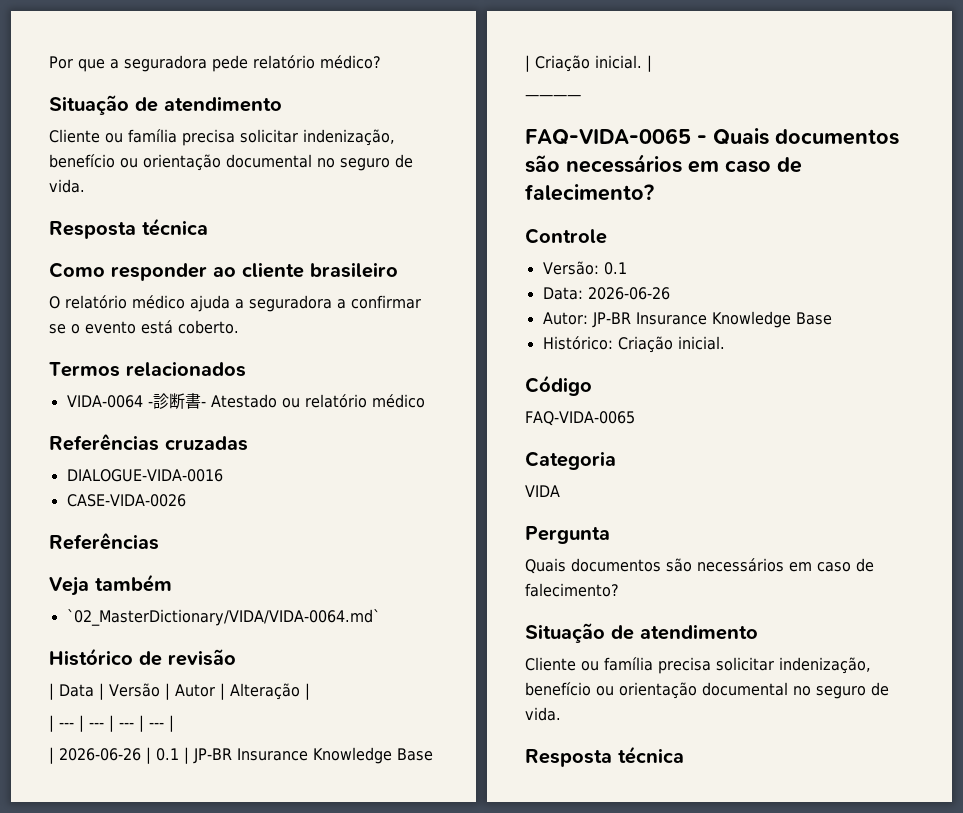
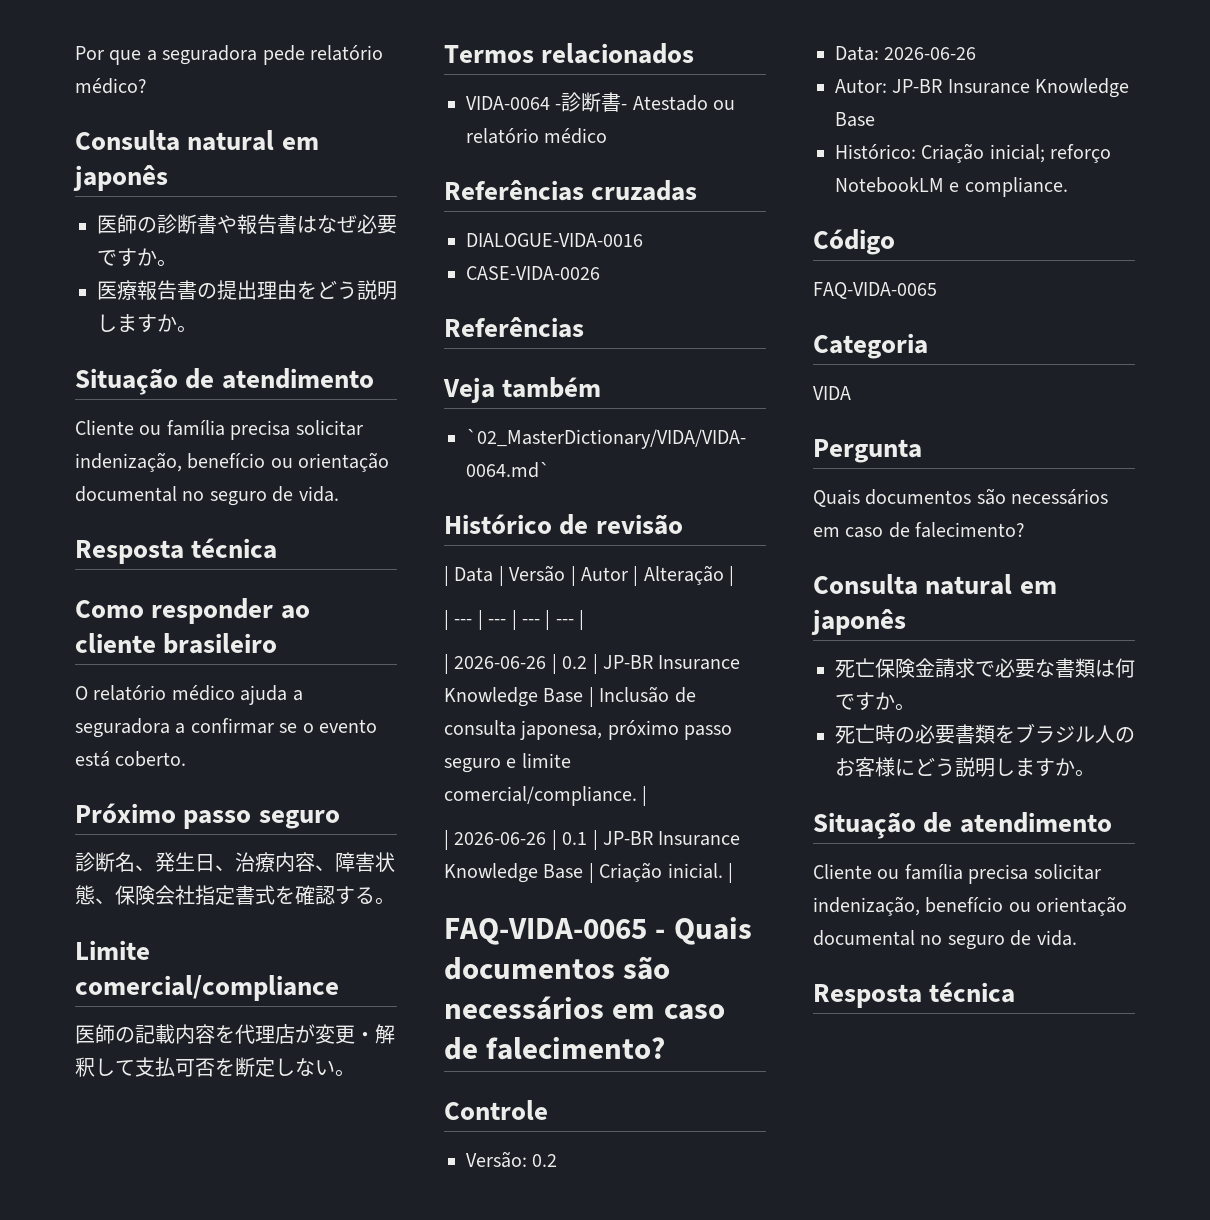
(381, 62) none -> [75,130,319,151] [73,165,168,191] [97,214,397,235] [97,248,177,267] [97,280,397,301] [97,314,197,333] // Consulta natural em japonês // 医師の診断書や報告書はなぜ必要ですか。 // 医療報告書の提出理由をどう説明しますか。
(239, 327) none -> [75,803,340,829] [75,852,395,872] [75,885,395,905] [75,940,150,960] [75,975,339,1001] [75,1024,395,1044] [75,1057,355,1077] // Próximo passo seguro // 診断名、発生日、治療内容、障害状態、保険会社指定書式を確認する。 // Limite comercial/compliance // 医師の記載内容を代理店が変更・解釈して支払可否を断定しない。
(174, 723) none -> [444,654,741,674] [444,686,696,707] [444,720,733,740] [444,753,571,773] [444,786,648,806] // | 2026-06-26 | 0.2 | JP-BR Insurance Knowledge Base | Inclusão de consulta japonesa, próximo passo seguro e limite comercial/compliance. |
[525,95,581,100] // ———— -> (733, 873) none
[603,262,627,275] 0.1 -> [532,1154,558,1167] 0.2
[677,336,725,350] inicial. -> [989,144,1112,163] [835,177,1068,197] inicial; reforço NotebookLM e compliance.
(619, 590) none -> [813,574,1057,595] [811,609,906,635] [835,658,1135,678] [835,692,915,711] [835,723,1135,744] [835,757,1095,777] // Consulta natural em japonês // 死亡保険金請求で必要な書類は何ですか。 // 死亡時の必要書類をブラジル人のお客様にどう説明しますか。

